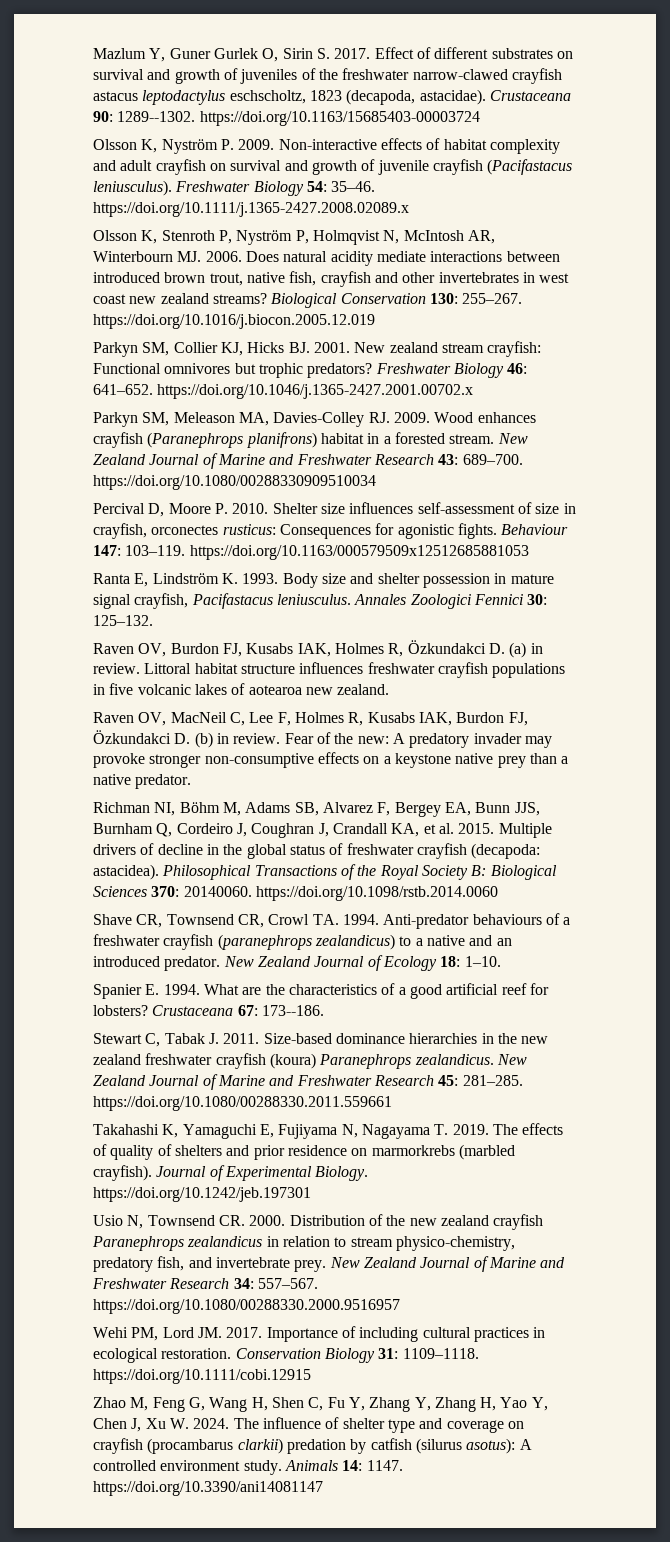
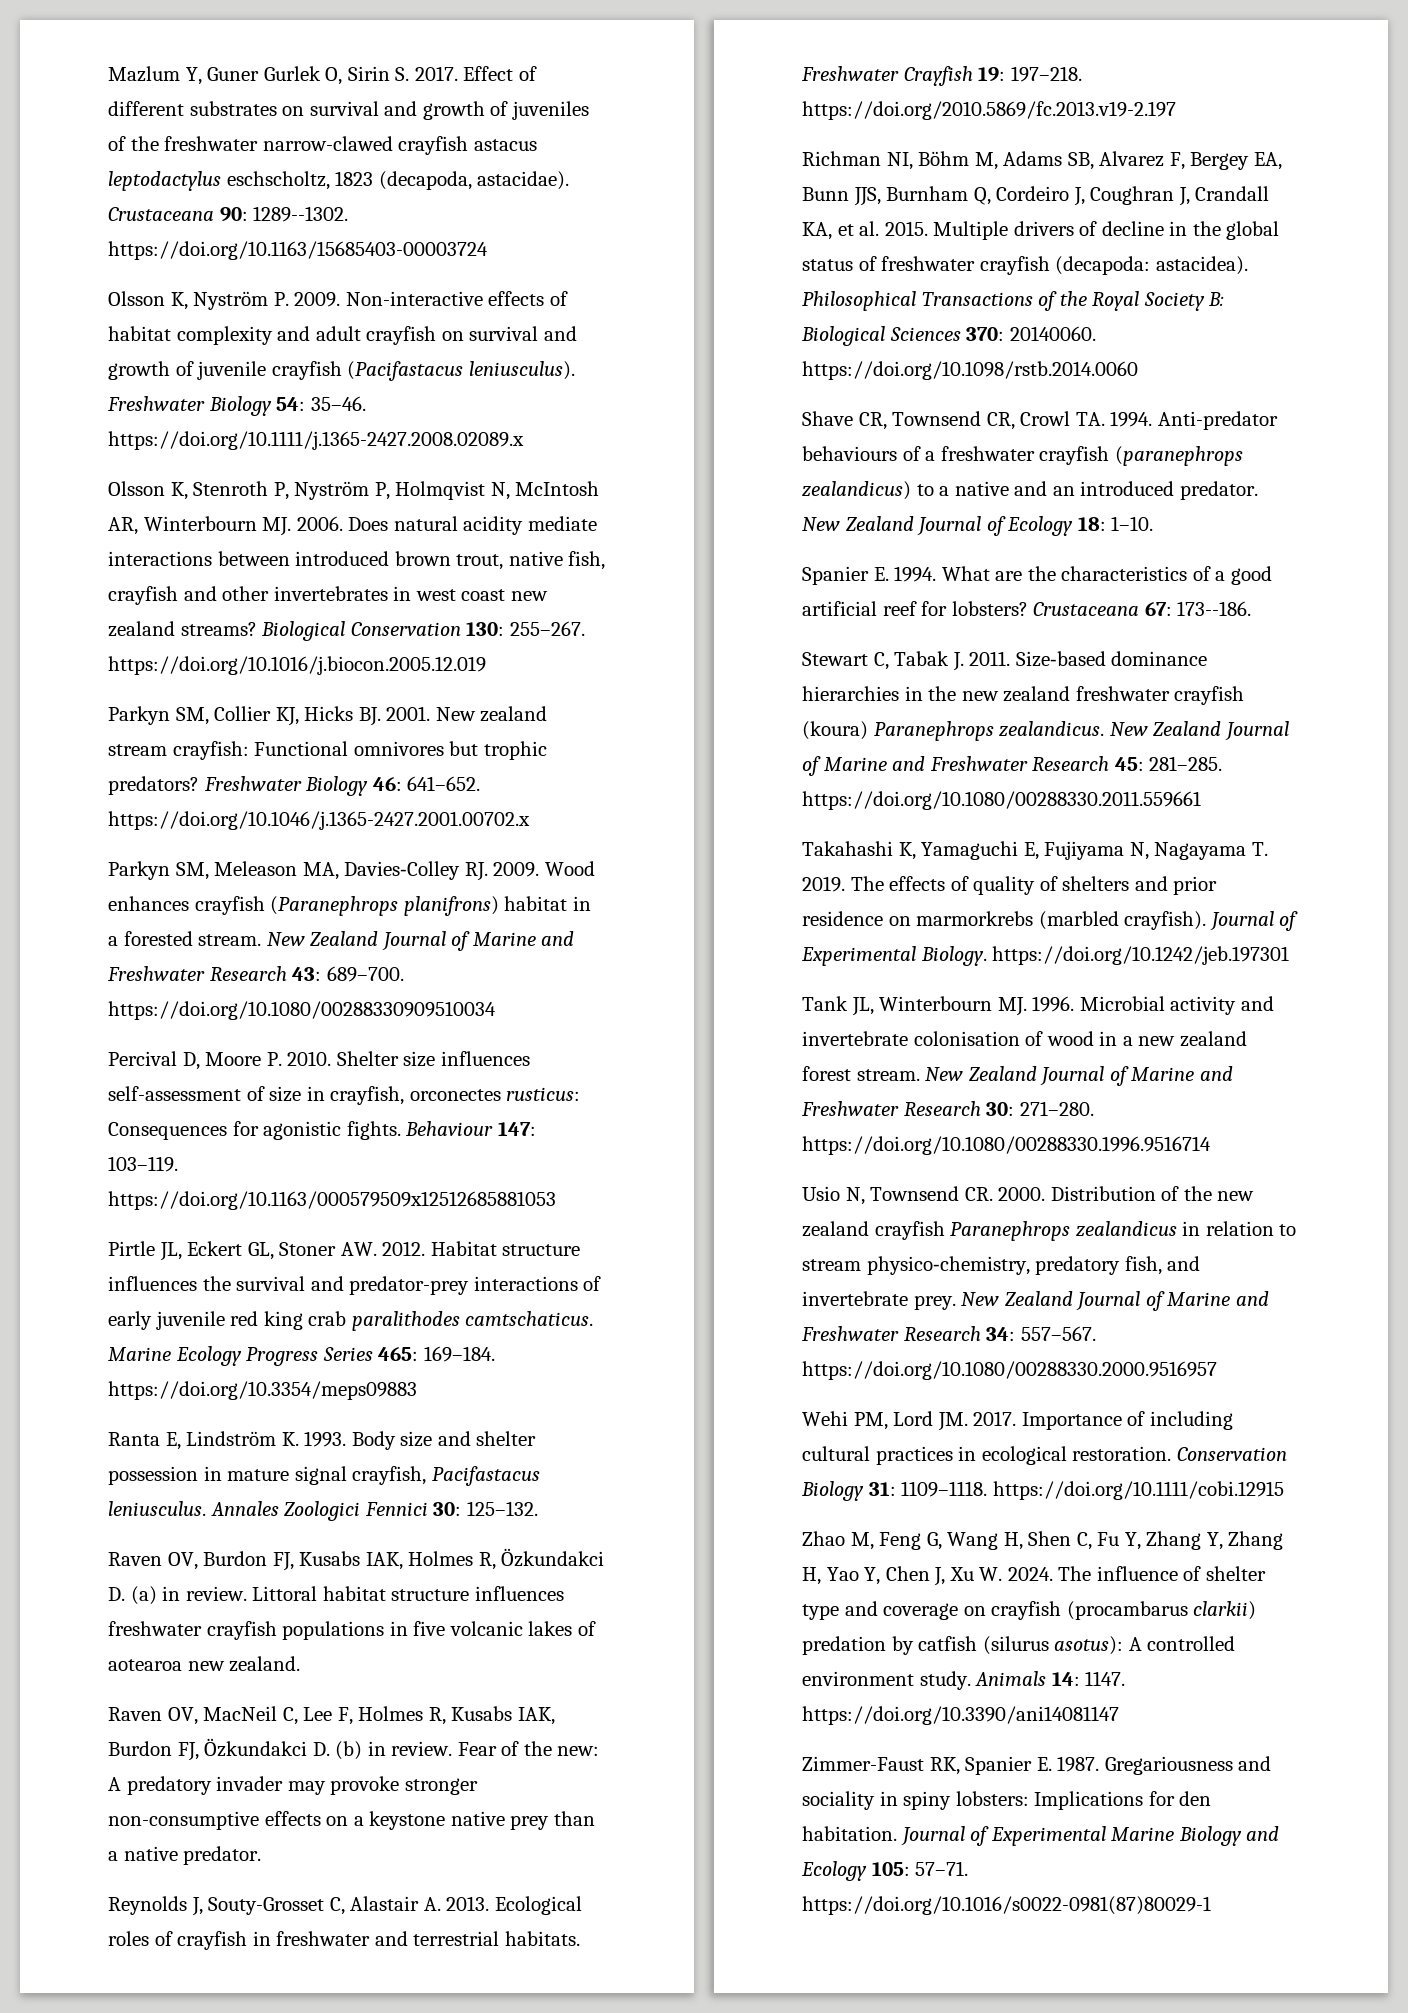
(529, 552) none -> [108,1241,581,1261] [108,1276,602,1295] [108,1311,594,1331] [108,1346,495,1366] [108,1381,417,1400] // Pirtle JL, Eckert GL, Stoner AW. 2012. Habitat structure influences the survival and predator-prey interactions of early juvenile red king crab paralithodes camtschaticus. Marine Ecology Progress Series 465: 169–184. https://doi.org/10.3354/meps09883
(192, 781) none -> [108,1896,582,1916] [108,1931,580,1950] [801,66,1082,86] [802,101,1176,120] // Reynolds J, Souty-Grosset C, Alastair A. 2013. Ecological roles of crayfish in freshwater and terrestrial habitats. Freshwater Crayfish 19: 197–218. https://doi.org/2010.5869/fc.2013.v19-2.197
(311, 1194) none -> [802,996,1274,1016] [802,1031,1247,1047] [802,1066,1233,1086] [801,1101,1094,1116] [802,1136,1211,1155] // Tank JL, Winterbourn MJ. 1996. Microbial activity and invertebrate colonisation of wood in a new zealand forest stream. New Zealand Journal of Marine and Freshwater Research 30: 271–280. https://doi.org/10.1080/00288330.1996.9516714
(323, 1488) none -> [802,1756,1272,1775] [802,1791,1212,1810] [802,1826,1280,1846] [801,1861,969,1881] [802,1896,1211,1915] // Zimmer-Faust RK, Spanier E. 1987. Gregariousness and sociality in spiny lobsters: Implications for den habitation. Journal of Experimental Marine Biology and Ecology 105: 57–71. https://doi.org/10.1016/s0022-0981(87)80029-1

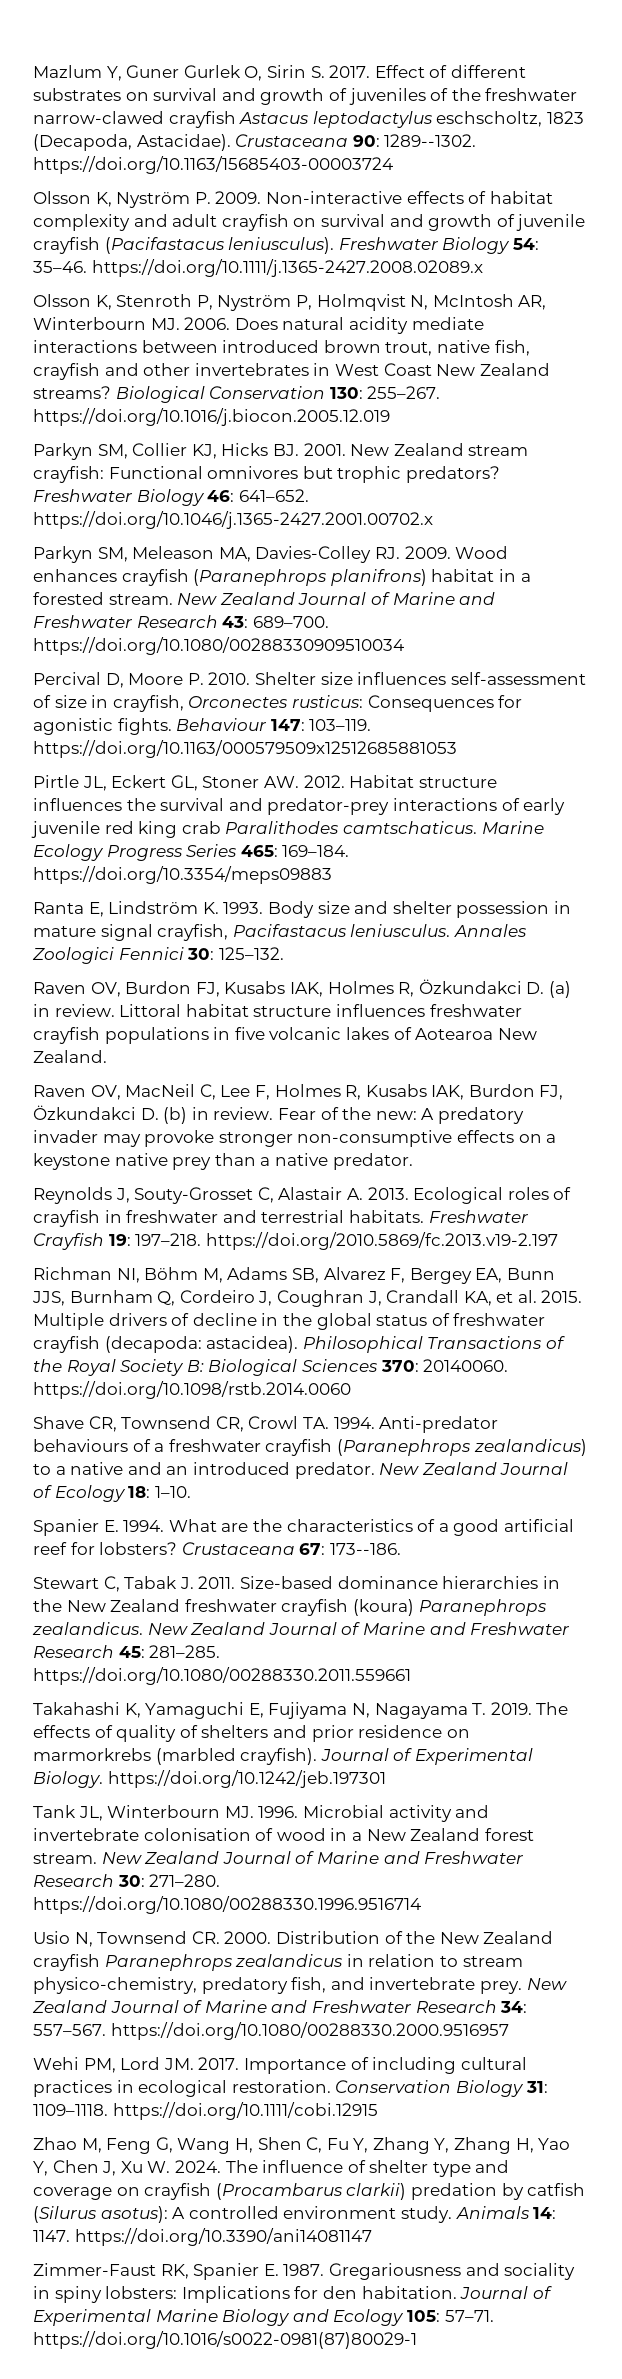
[473,139,537,151] astacus -> [239,112,309,124] Astacus
[378,171,570,190] (decapoda, astacidae). -> [33,134,231,151] (Decapoda, Astacidae).
[415,589,548,601] [108,621,175,637] west coast new zealand -> [334,363,550,376] West Coast New Zealand
[480,706,548,722] zealand -> [393,443,464,456] Zealand
[409,1089,501,1101] orconectes -> [188,696,288,708] Orconectes
[351,1311,460,1331] paralithodes -> [225,821,339,834] Paralithodes
[108,1656,301,1672] aotearoa new zealand. -> [415,1028,537,1040] [33,1050,107,1063] Aotearoa New Zealand.
[1114,446,1243,466] (paranephrops -> [336,1439,470,1456] (Paranephrops
[961,686,1071,702] new zealand -> [66,1599,181,1612] New Zealand
[1138,1031,1247,1047] new zealand -> [366,1828,481,1841] New Zealand
[1217,1191,1255,1201] [802,1221,869,1237] new zealand -> [439,1931,554,1944] New Zealand
[1066,1601,1188,1620] (procambarus -> [215,2183,342,2200] (Procambarus
[982,1636,1049,1655] (silurus -> [33,2206,96,2223] (Silurus

